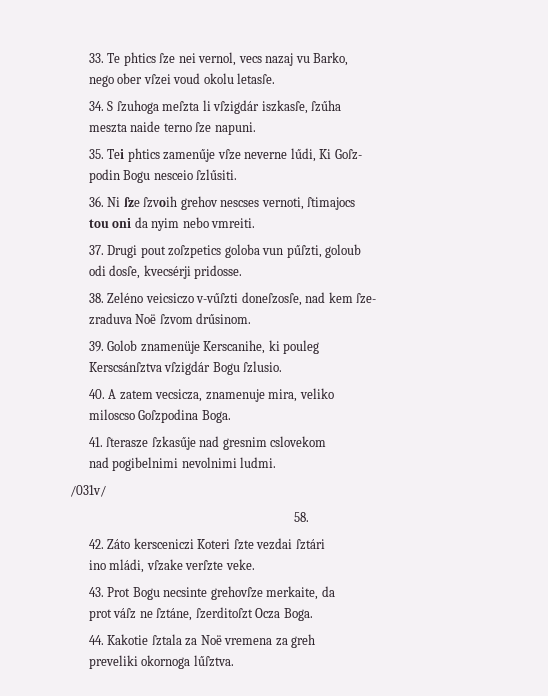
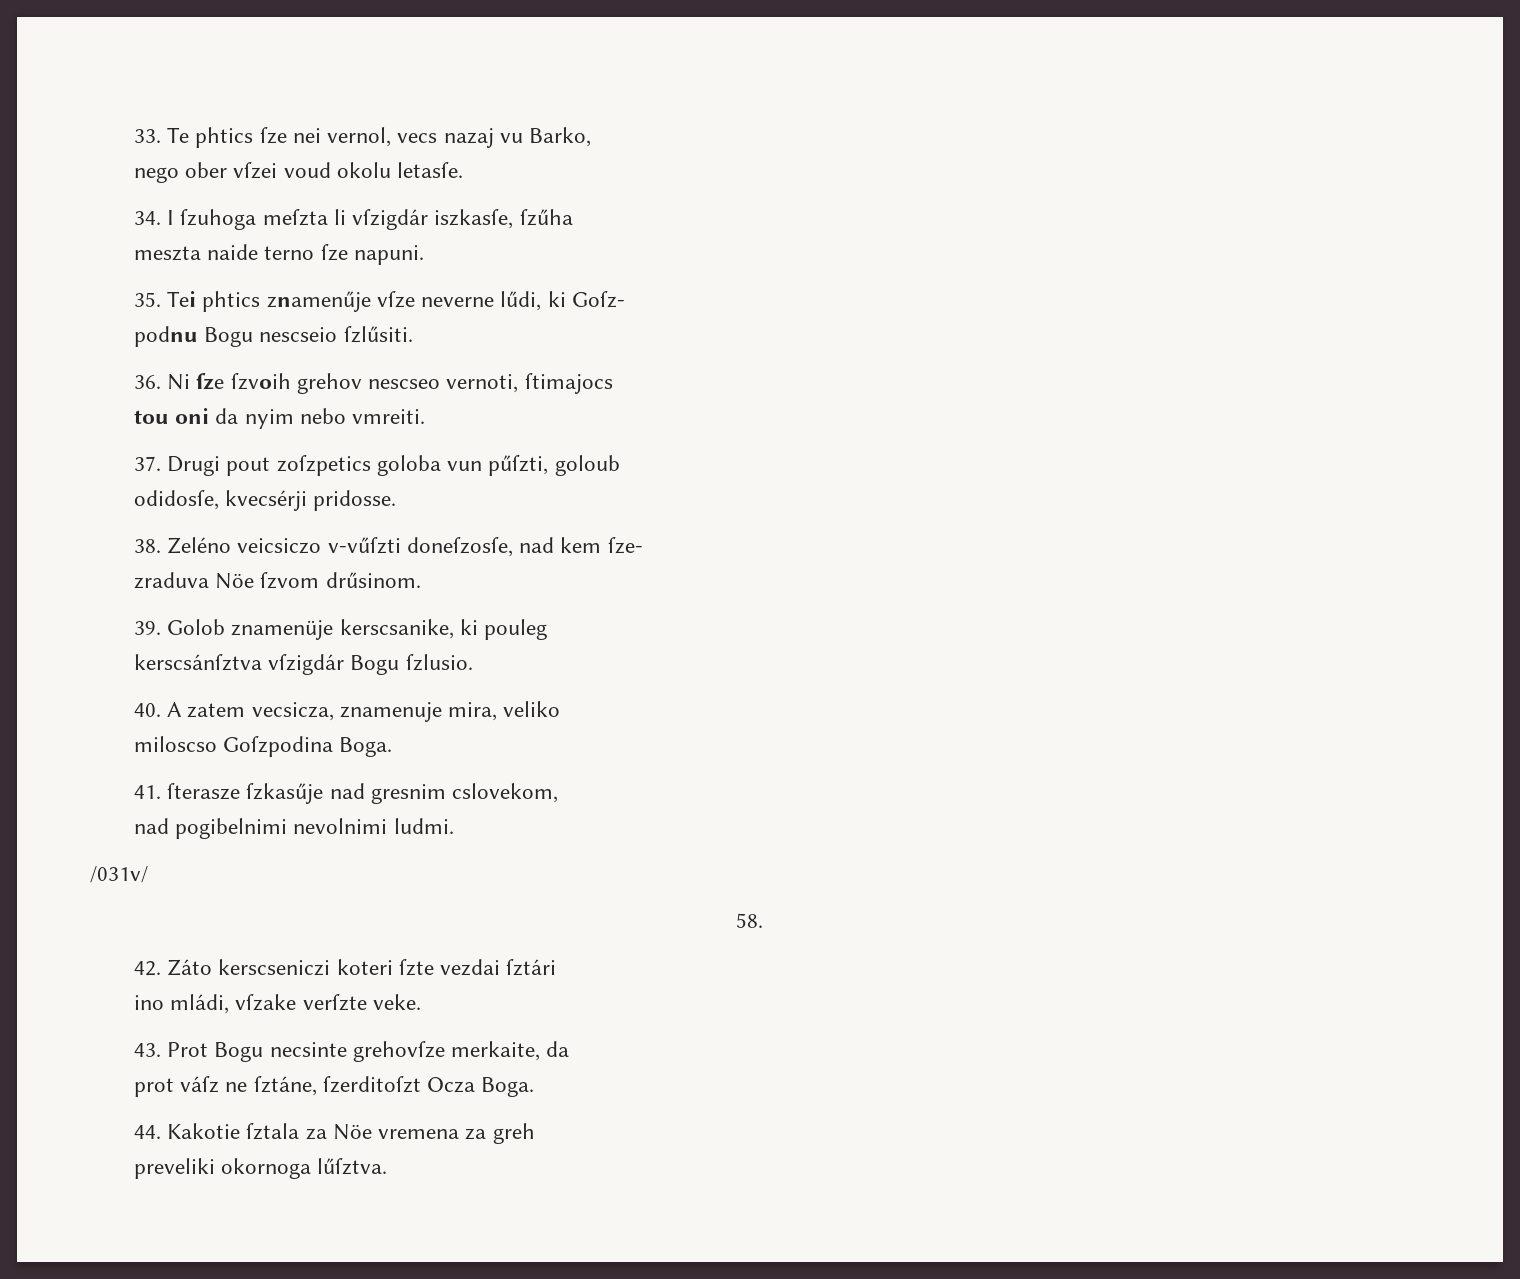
[107,101,114,111] S -> [167,210,175,225] I
[163,149,216,162] zamenűje -> [266,291,371,312] znamenűje
[319,149,332,159] Ki -> [547,291,566,307] ki
[88,169,193,183] podin Bogu nesceio -> [134,326,338,347] podnu Bogu nescseio
[220,200,260,207] nescses -> [368,379,441,389] nescseo
[88,265,141,279] odi dosſe, -> [134,490,220,510] odidosſe,
[135,314,157,324] Noë -> [215,573,255,589] Nöe
[203,340,266,354] Kerscanihe, -> [339,619,454,639] kerscsanike,
[88,362,162,373] Kerscsánſztva -> [134,654,263,671] kerscsánſztva
[270,436,327,447] cslovekom -> [452,783,559,803] cslovekom,
[133,538,231,550] kersceniczi Koteri -> [218,959,393,976] kerscseniczi koteri
[200,635,222,645] Noë -> [332,1124,372,1140] Nöe

